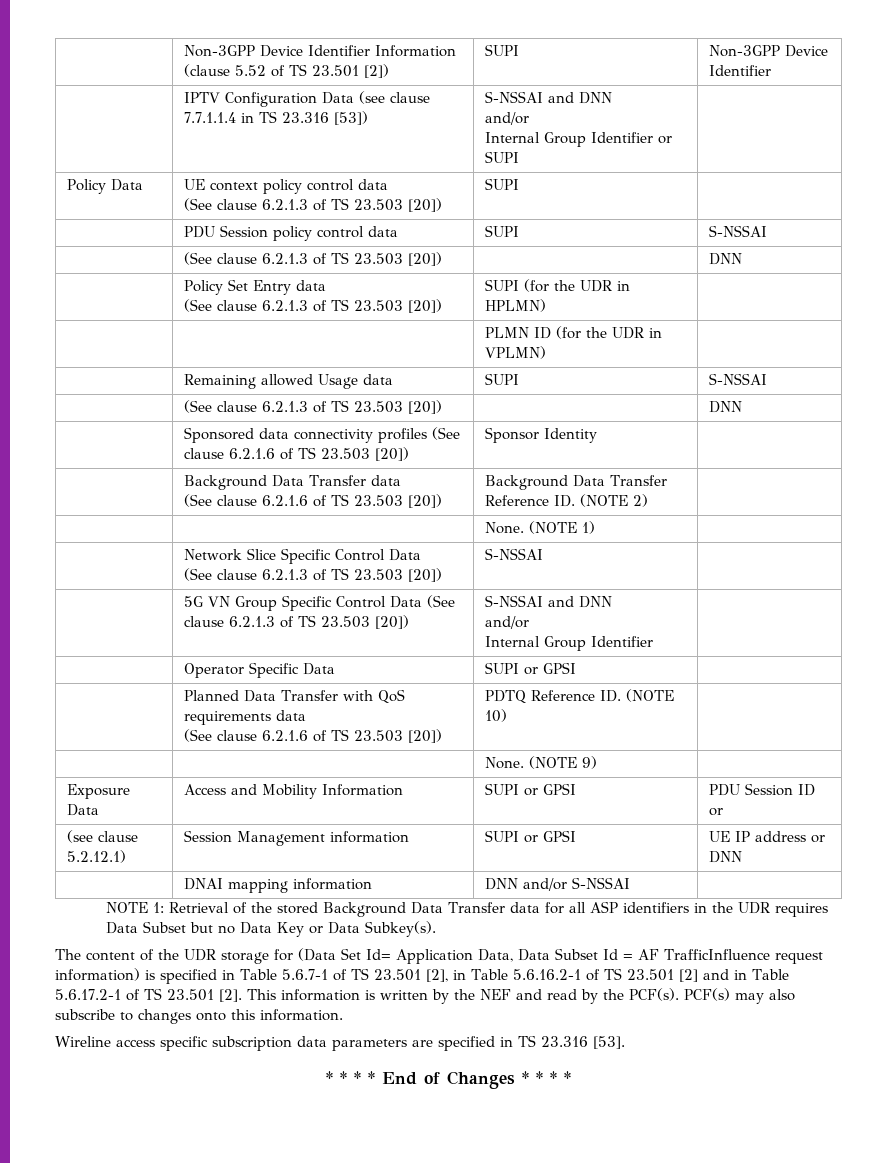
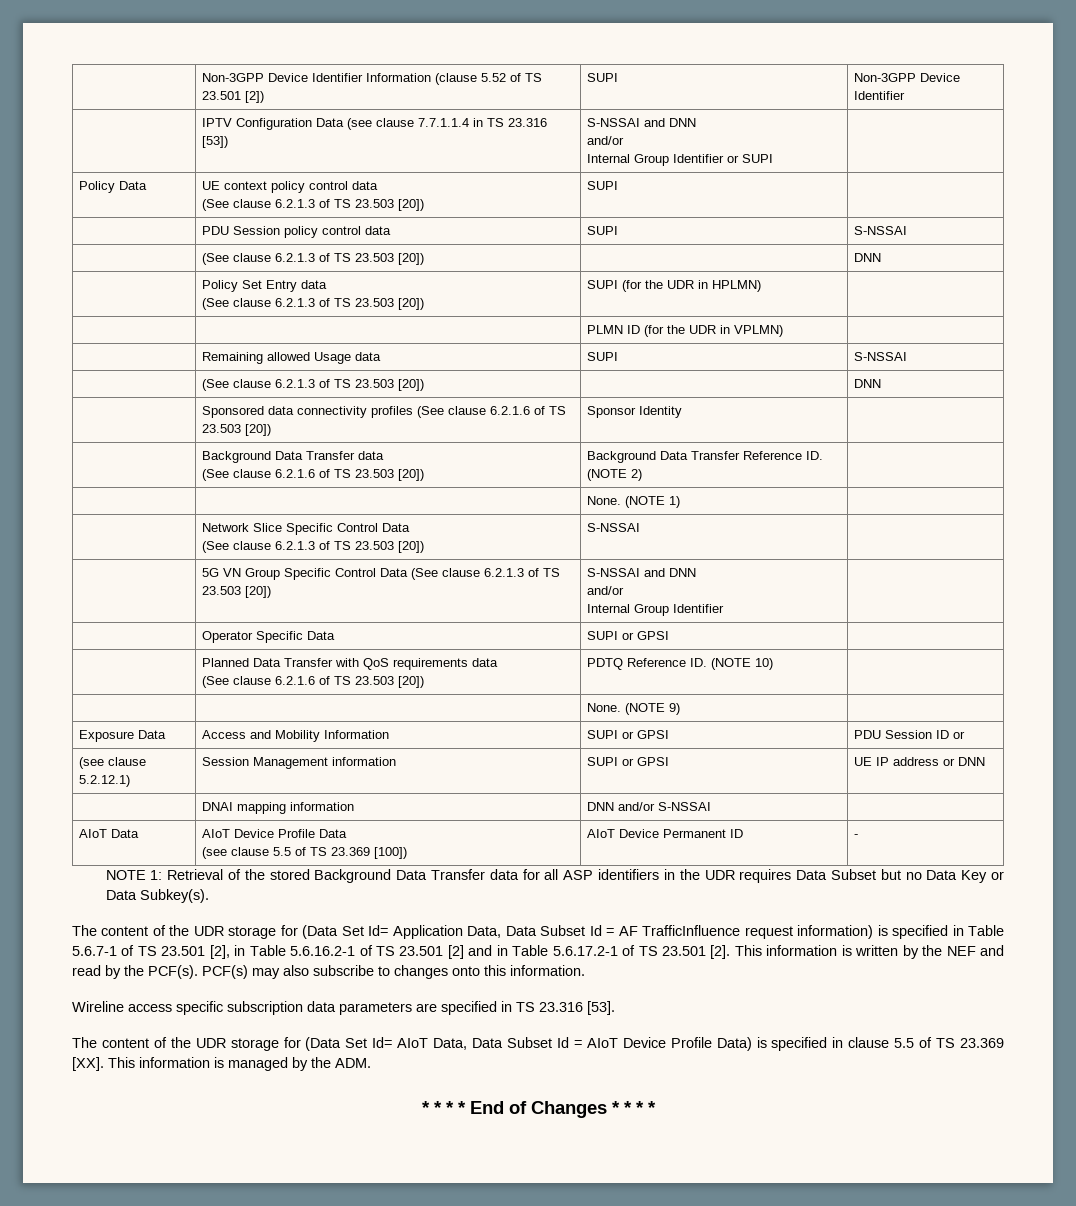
(630, 883) none -> [78,829,139,838] [201,829,347,838] [201,847,407,859] [586,829,743,838] [853,834,858,838] // AIoT Data | AIoT Device Profile Data // (see clause 5.5 of TS 23.369 [100]) | AIoT Device Permanent ID | -
(625, 1042) none -> [72,1037,1005,1051] [72,1057,371,1071] // The content of the UDR storage for (Data Set Id= AIoT Data, Data Subset Id = AIoT Device Profile Data) is specified in clause 5.5 of TS 23.369 [XX]. This information is managed by the ADM.

